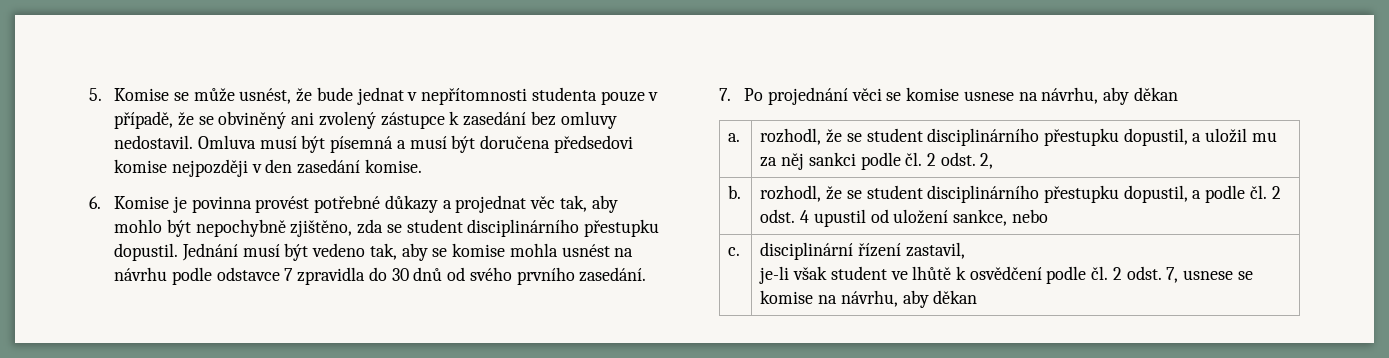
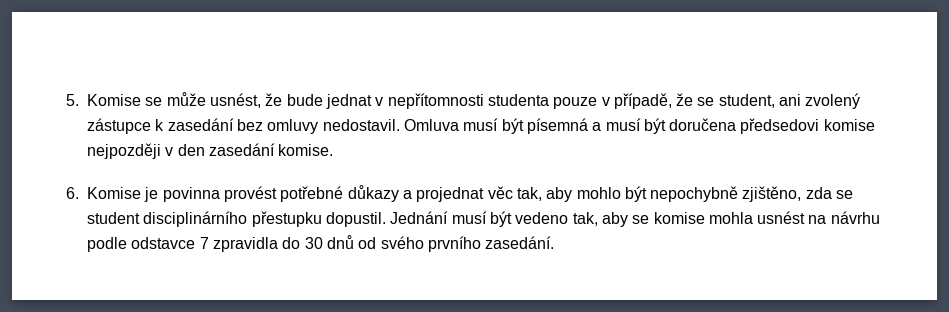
[218,111,287,129] obviněný -> [718,94,775,108] student,
[719,87,1178,105] [728,133,741,142] [760,128,1277,146] [760,152,994,170] [728,185,742,199] [760,185,1281,203] [760,209,1048,227] [728,247,741,256] [760,242,965,260] [759,266,1253,284] [760,290,978,308] // 7. Po projednání věci se komise usnese na návrhu, aby děkan // a. | rozhodl, že se student disciplinárního přestupku dopustil, a uložil mu za něj sankci podle čl. 2 odst. 2, // b. | rozhodl, že se student disciplinárního přestupku dopustil, a podle čl. 2 odst. 4 upustil od uložení sankce, nebo // c. | disciplinární řízení zastavil, // je-li však student ve lhůtě k osvědčení podle čl. 2 odst. 7, usnese se komise na návrhu, aby děkan -> (555, 242) none

